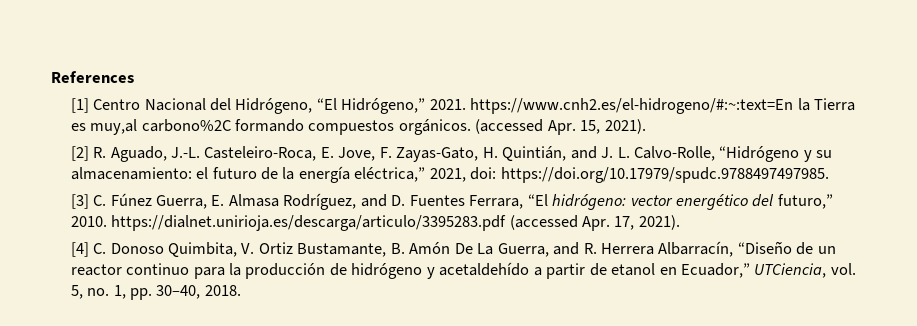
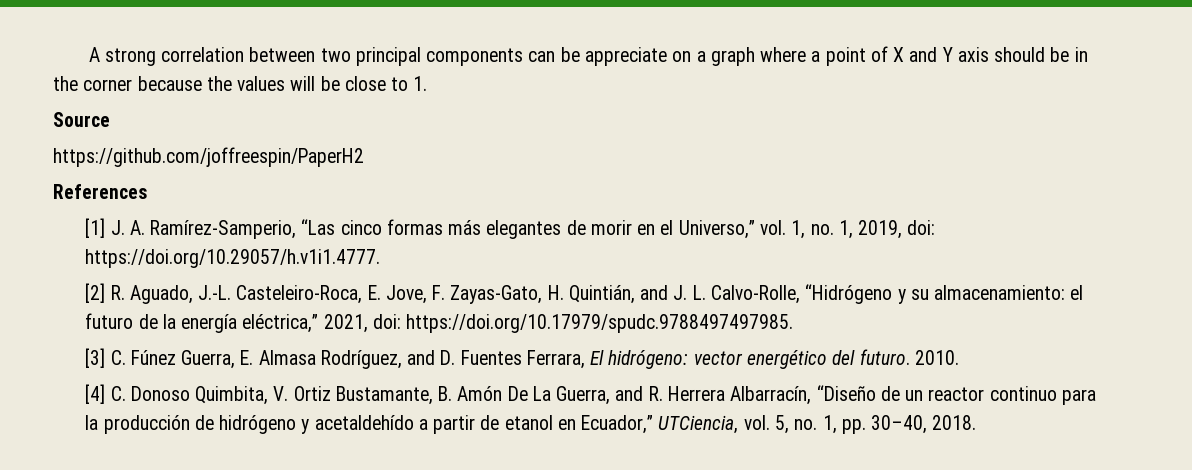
[51,71,134,83] [70,98,856,114] [70,119,646,135] References // [1] Centro Nacional del Hidrógeno, “El Hidrógeno,” 2021. https://www.cnh2.es/el-hidrogeno/#:~:text=En la Tierra es muy,al carbono%2C formando compuestos orgánicos. (accessed Apr. 15, 2021). -> [88,46,1088,66] [53,76,428,91] [53,112,110,127] [53,147,364,167] [53,184,147,199] [85,218,936,239] [85,249,381,268] A strong correlation between two principal components can be appreciate on a graph where a point of X and Y axis should be in the corner because the values will be close to 1. // Source // https://github.com/joffreespin/PaperH2 // References // [1] J. A. Ramírez-Samperio, “Las cinco formas más elegantes de morir en el Universo,” vol. 1, no. 1, 2019, doi: https://doi.org/10.29057/h.v1i1.4777.
[527,194,548,206] “El -> [590,350,605,365] El
[777,194,833,209] futuro,” -> [859,349,910,365] futuro.
[111,215,680,231] https://dialnet.unirioja.es/descarga/articulo/3395283.pdf (accessed Apr. 17, 2021). -> (959, 357) none

